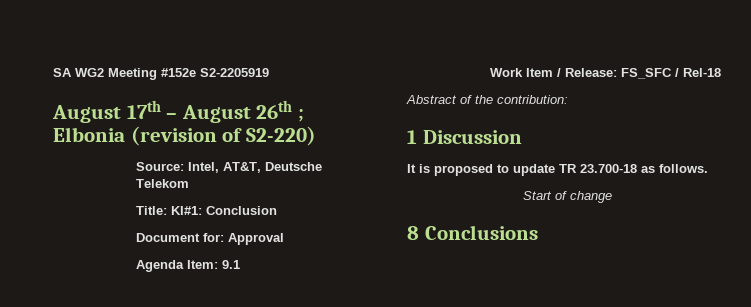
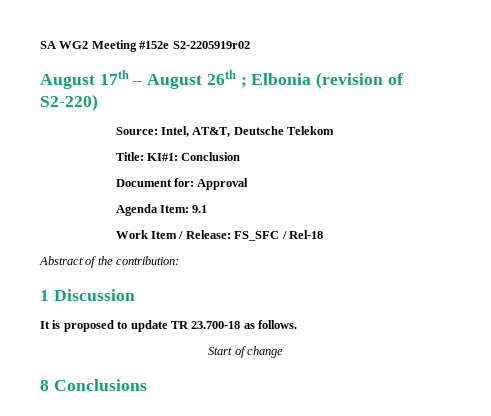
[200,68,269,77] S2-2205919 -> [172,41,250,49] S2-2205919r02

